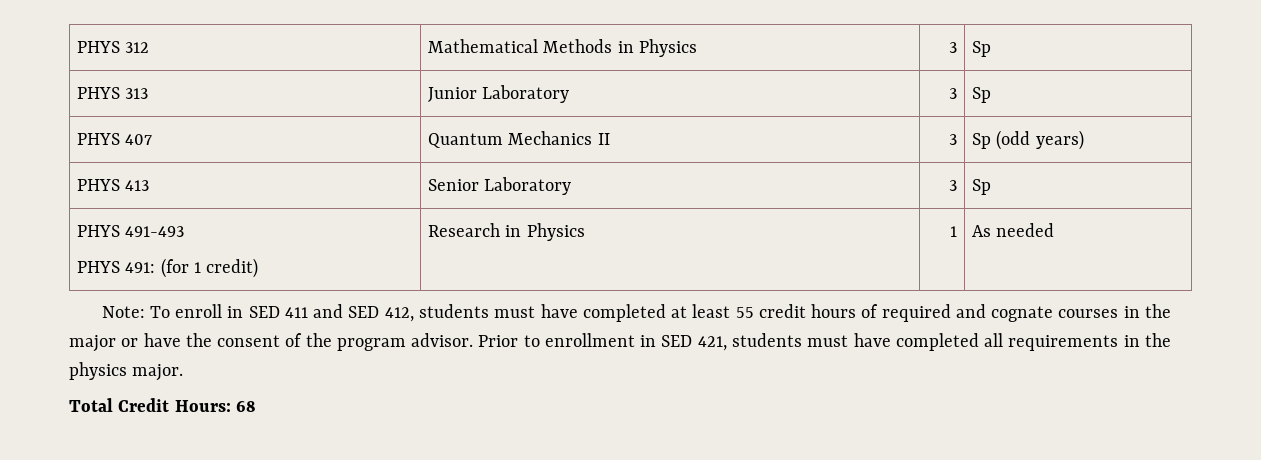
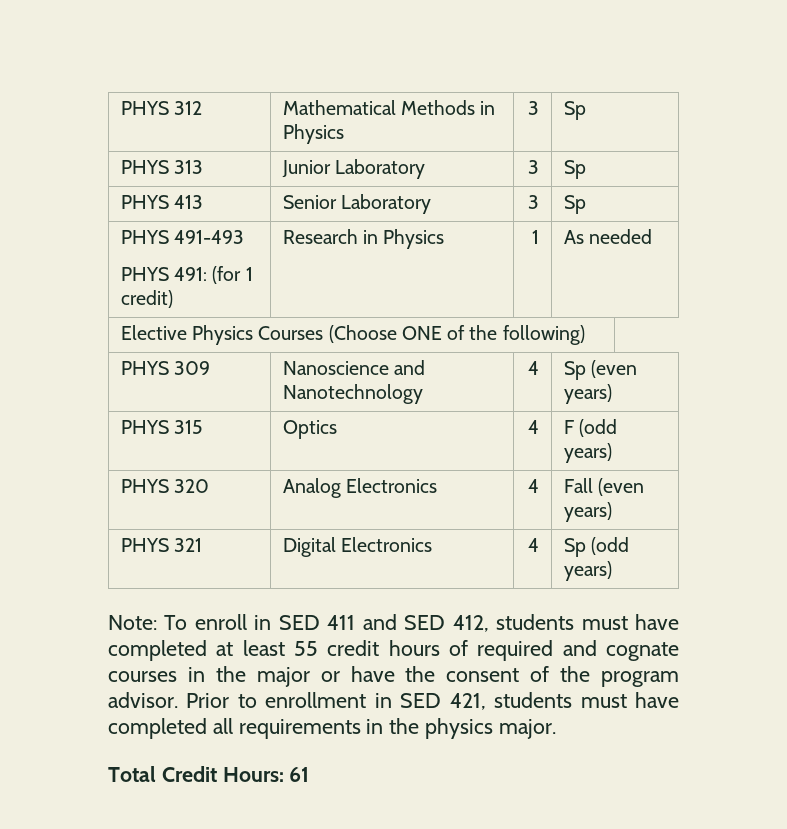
[77,133,153,145] [428,131,610,148] [948,134,957,145] [972,130,1084,150] // PHYS 407 | Quantum Mechanics II | 3 | Sp (odd years) -> (586, 169) none
(1055, 230) none -> [120,325,585,345] [120,361,211,375] [282,360,426,375] [282,384,423,404] [528,361,540,375] [563,360,638,380] [563,384,612,404] [120,420,204,434] [282,420,337,439] [528,420,540,434] [563,419,618,437] [563,443,612,463] [120,479,210,493] [282,478,438,498] [528,479,540,493] [563,478,645,496] [563,502,612,522] [120,538,203,552] [282,537,433,557] [528,538,540,552] [563,537,630,557] [563,561,612,581] // Elective Physics Courses (Choose ONE of the following) // PHYS 309 | Nanoscience and Nanotechnology | 4 | Sp (even years) // PHYS 315 | Optics | 4 | F (odd years) // PHYS 320 | Analog Electronics | 4 | Fall (even years) // PHYS 321 | Digital Electronics | 4 | Sp (odd years)
[235,401,256,412] 68 -> [289,767,310,782] 61

